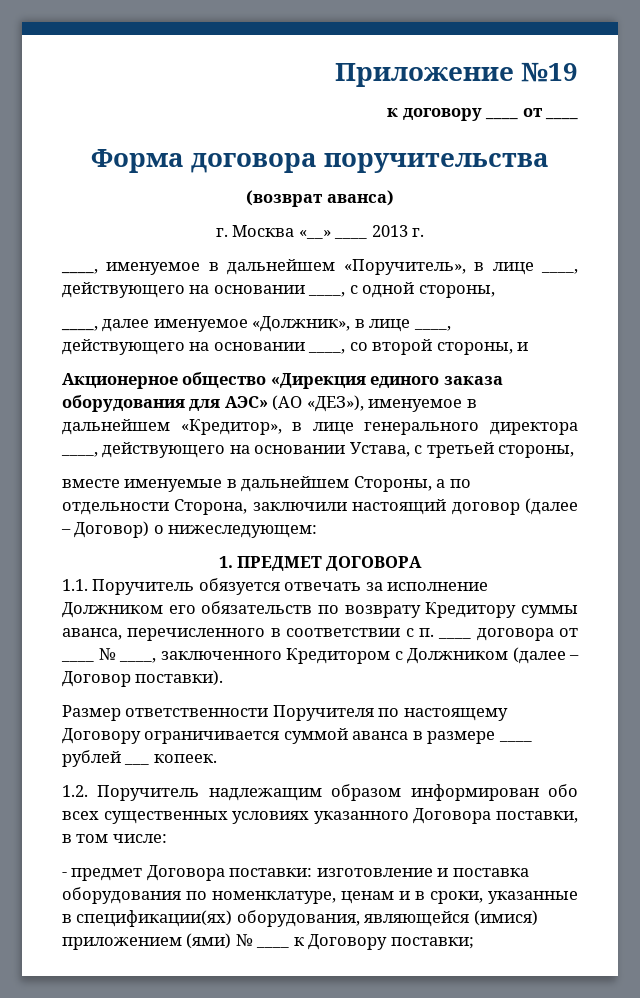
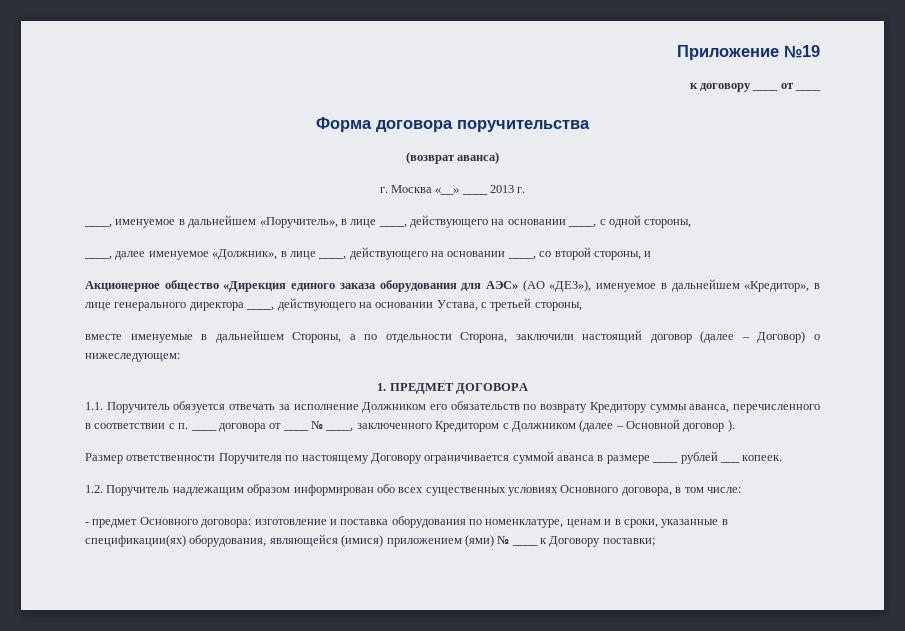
[62,670,224,687] Договор поставки). -> [626,419,735,432] Основной договор ).
[313,808,578,824] указанного Договора поставки, -> [560,485,672,496] Основного договора,
[146,865,313,881] Договора поставки: -> [139,517,252,528] Основного договора:

